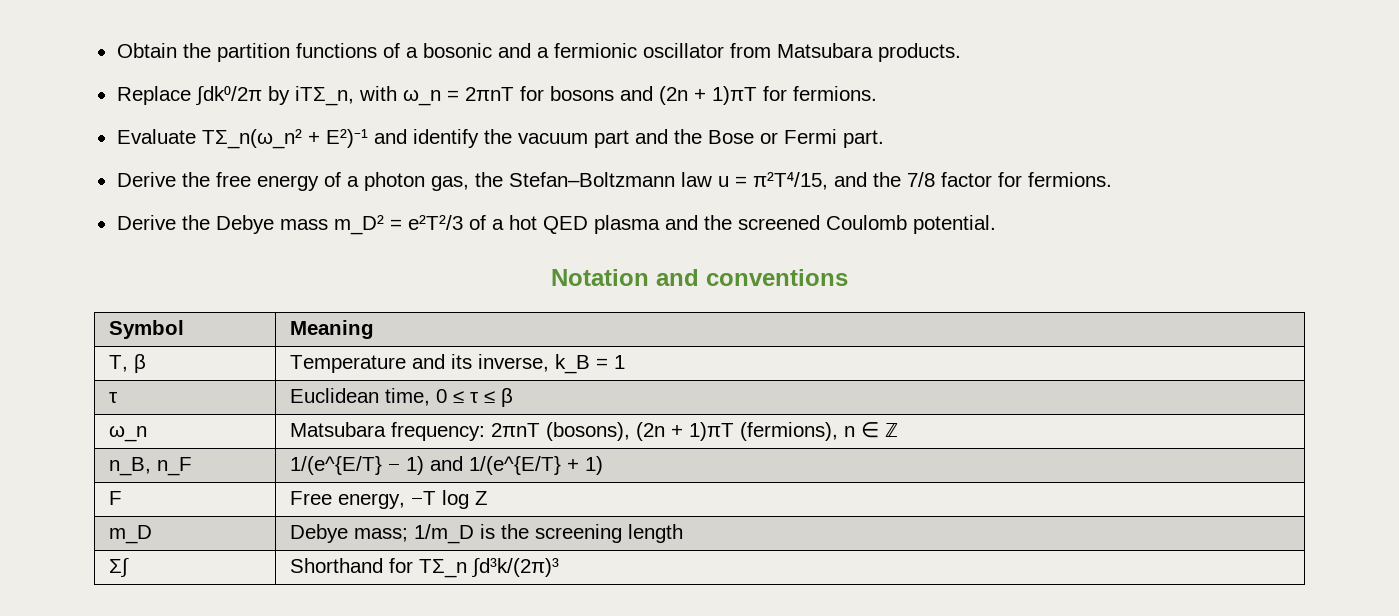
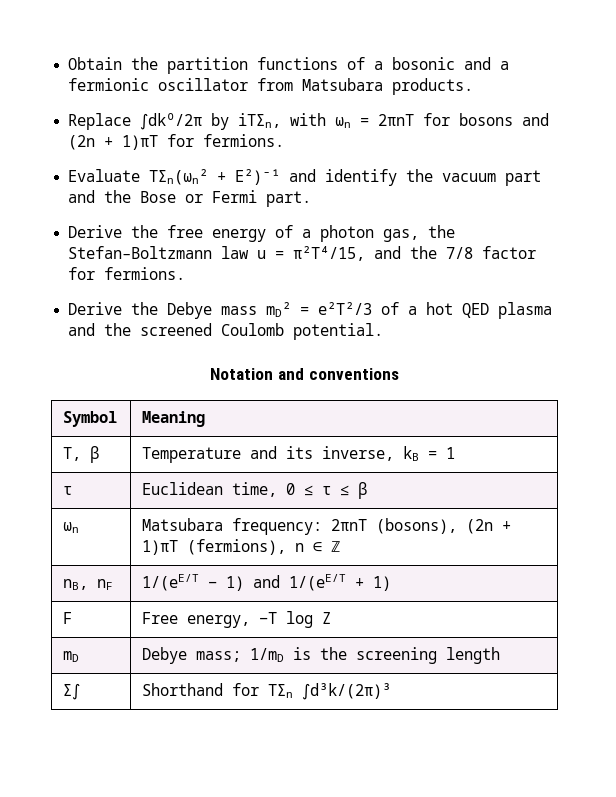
[294,86,441,106] iTΣ_n, with ω_n -> [238,113,352,128] iTΣn, with ωn
[201,129,302,149] TΣ_n(ω_n² -> [149,169,209,185] TΣn(ωn²
[333,215,384,235] m_D² -> [266,302,292,317] mD²
[554,354,590,374] k_B -> [403,446,420,461] kB
[108,425,147,442] ω_n -> [63,522,80,533] ωn
[108,457,192,476] [289,456,382,475] n_B, n_F | 1/(e^{E/T} -> [63,579,114,590] [142,574,200,591] nB, nF | 1/(eE/T
[468,456,561,475] 1/(e^{E/T} -> [289,574,347,591] 1/(eE/T
[108,525,152,544] m_D -> [63,651,80,662] mD
[413,524,474,544] 1/m_D -> [250,648,285,662] 1/mD
[418,559,467,578] TΣ_n -> [268,684,294,698] TΣn

